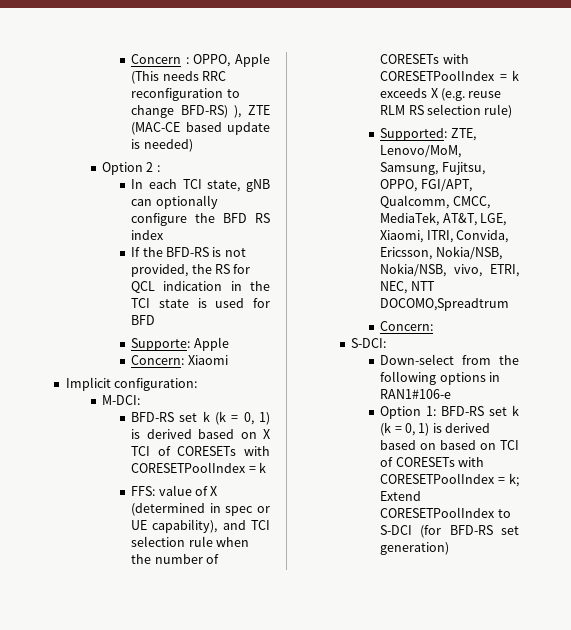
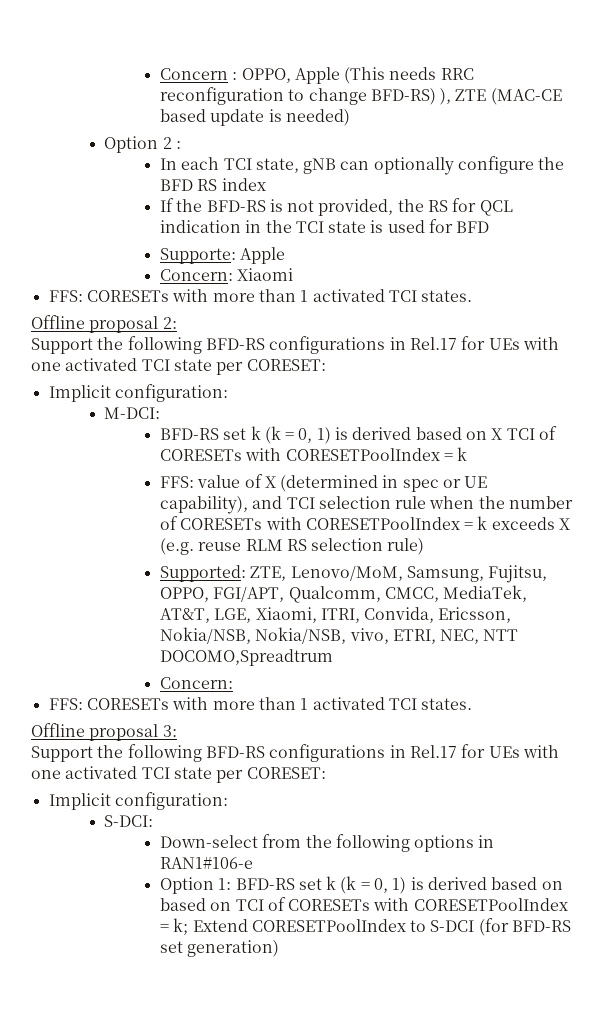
(228, 360) none -> [48,289,473,302] [31,315,177,333] [31,336,559,354] [31,358,326,375] // FFS: CORESETs with more than 1 activated TCI states. // Offline proposal 2: // Support the following BFD-RS configurations in Rel.17 for UEs with one activated TCI state per CORESET:
(434, 326) none -> [48,697,473,710] [31,723,177,741] [31,744,559,762] [31,766,326,783] [48,792,228,810] // FFS: CORESETs with more than 1 activated TCI states. // Offline proposal 3: // Support the following BFD-RS configurations in Rel.17 for UEs with one activated TCI state per CORESET: // Implicit configuration:

